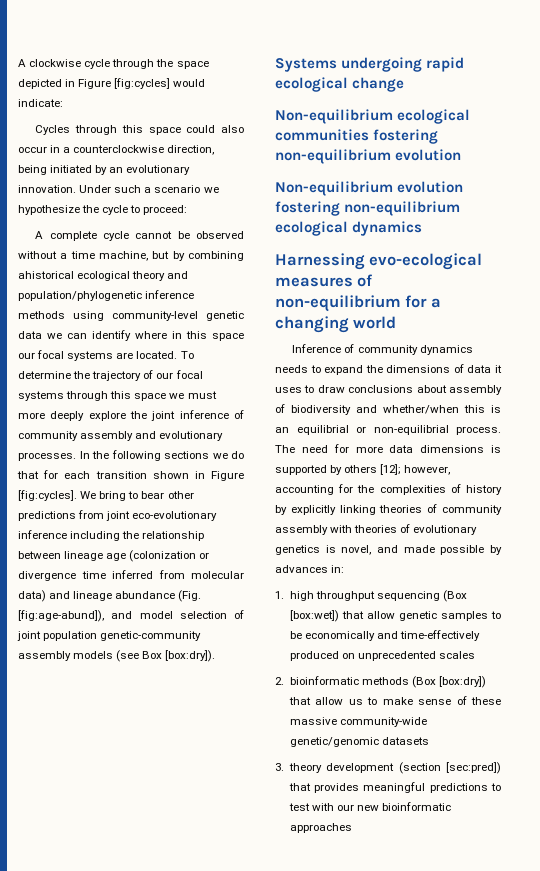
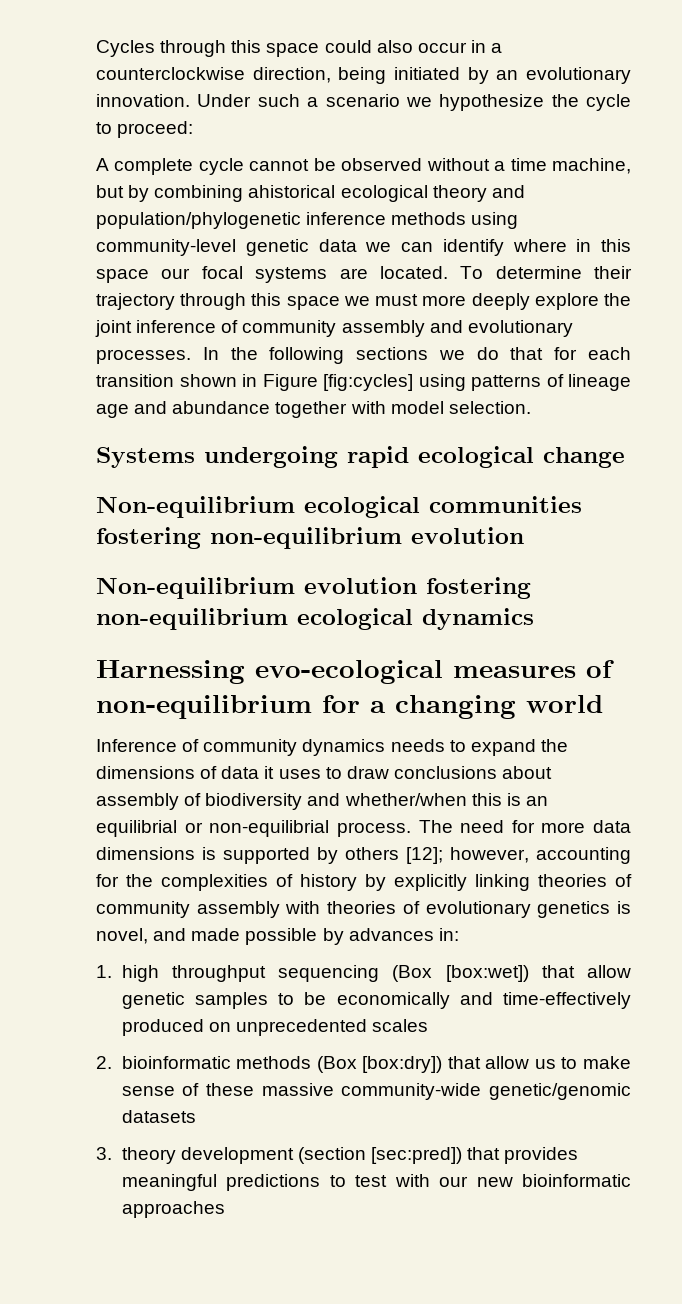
[18,59,209,69] [18,78,206,89] [18,99,63,107] A clockwise cycle through the space depicted in Figure [fig:cycles] would indicate: // -> (96, 48) none
[73,370,203,381] [18,391,64,401] the trajectory of our focal systems -> [594,266,632,279] [96,293,175,310] their trajectory
[18,490,194,501] [18,510,218,521] [18,530,205,541] [18,550,210,562] [18,570,244,581] [18,590,202,602] [18,610,244,622] [17,631,202,641] [18,650,216,662] [fig:cycles]. We bring to bear other predictions from joint eco-evolutionary inference including the relationship between lineage age (colonization or divergence time inferred from molecular data) and lineage abundance (Fig. [fig:age-abund]), and model selection of joint population genetic-community assembly models (see Box [box:dry]). -> [323,374,631,391] [96,401,531,418] [fig:cycles] using patterns of lineage age and abundance together with model selection.

